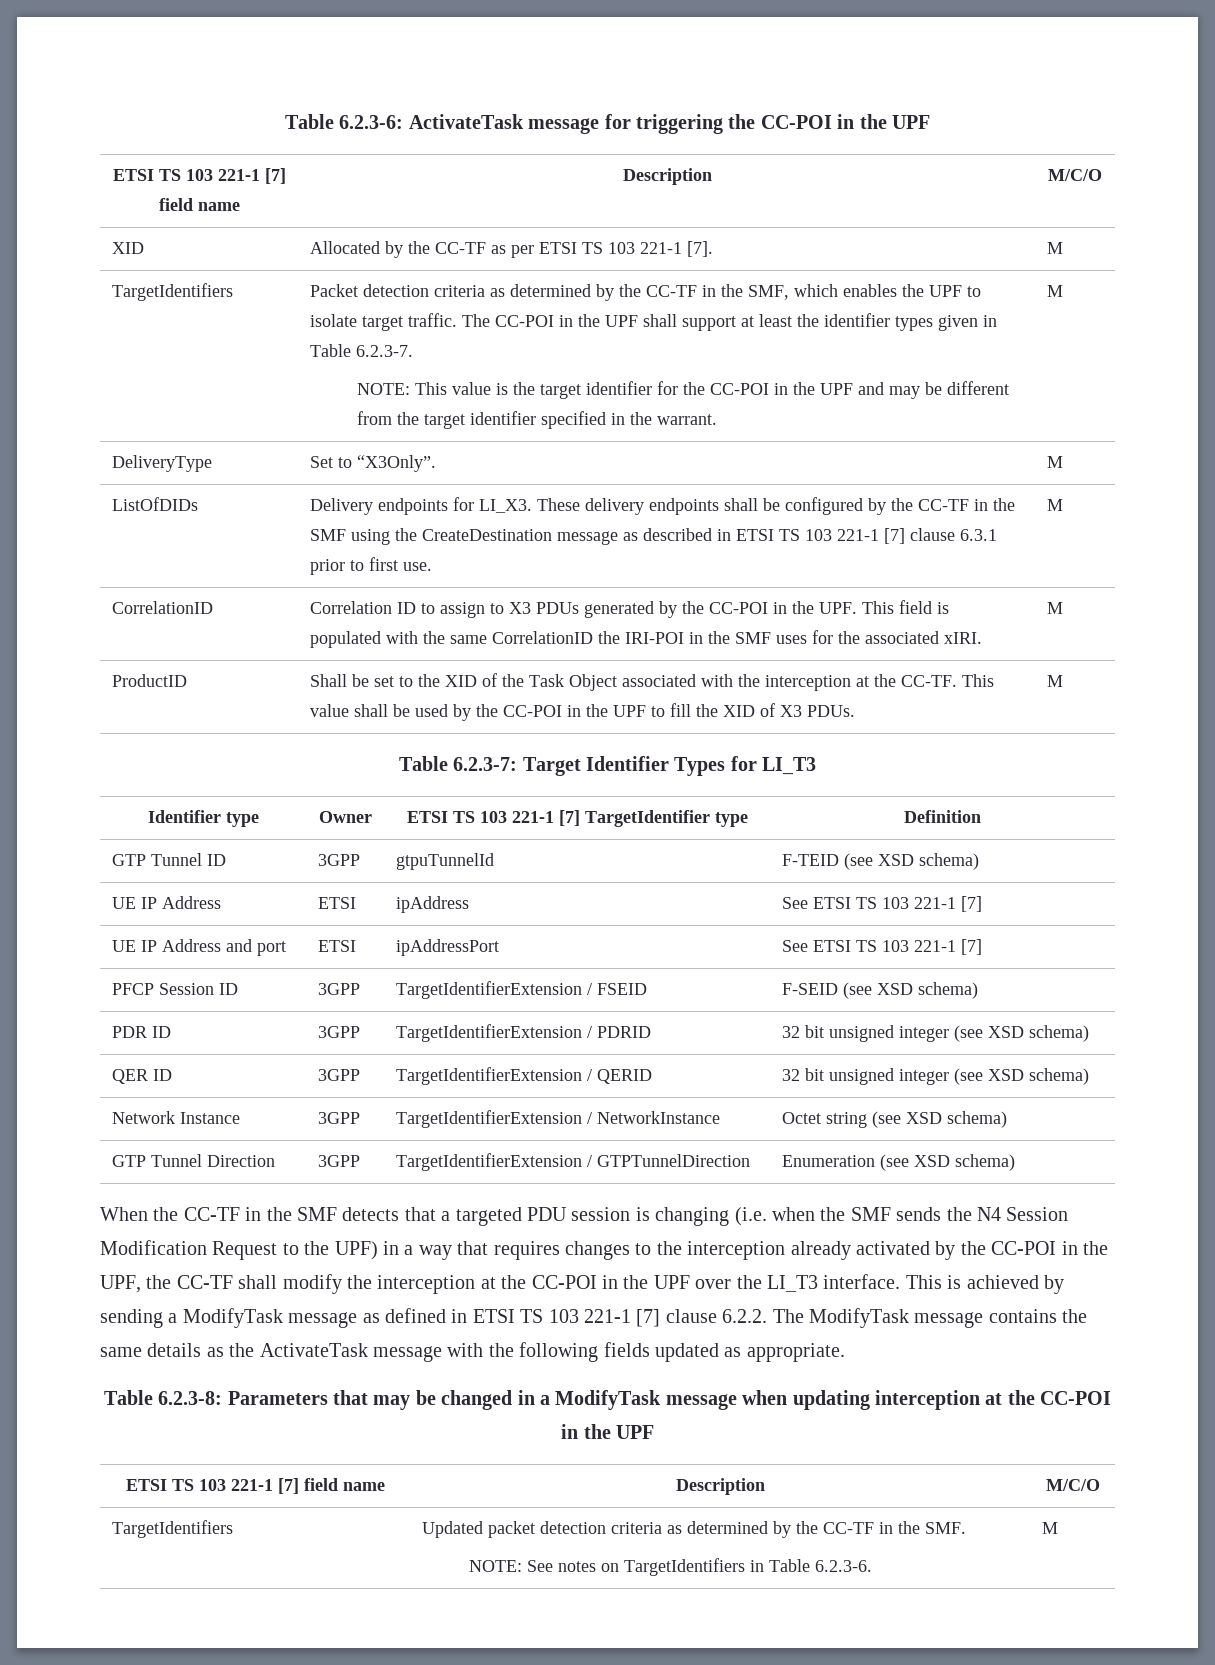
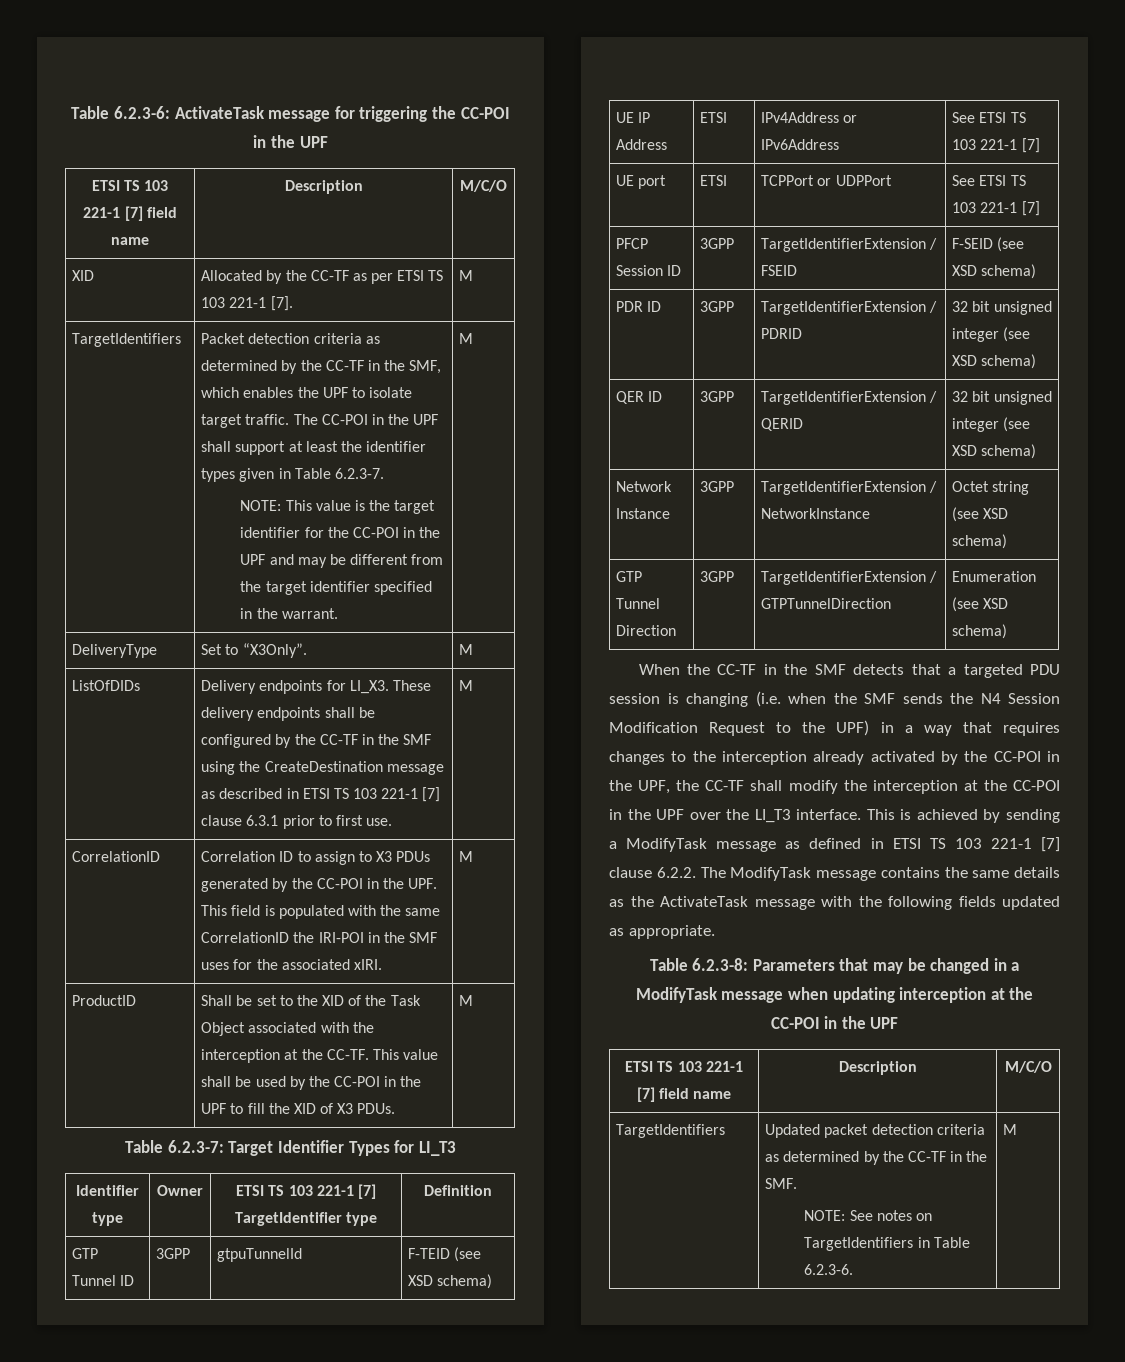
[395,896,469,913] ipAddress -> [761,112,858,123] [761,139,840,150] IPv4Address or IPv6Address
[140,939,252,952] IP Address and -> (635, 180) none
[395,939,499,956] ipAddressPort -> [761,175,892,186] TCPPort or UDPPort

